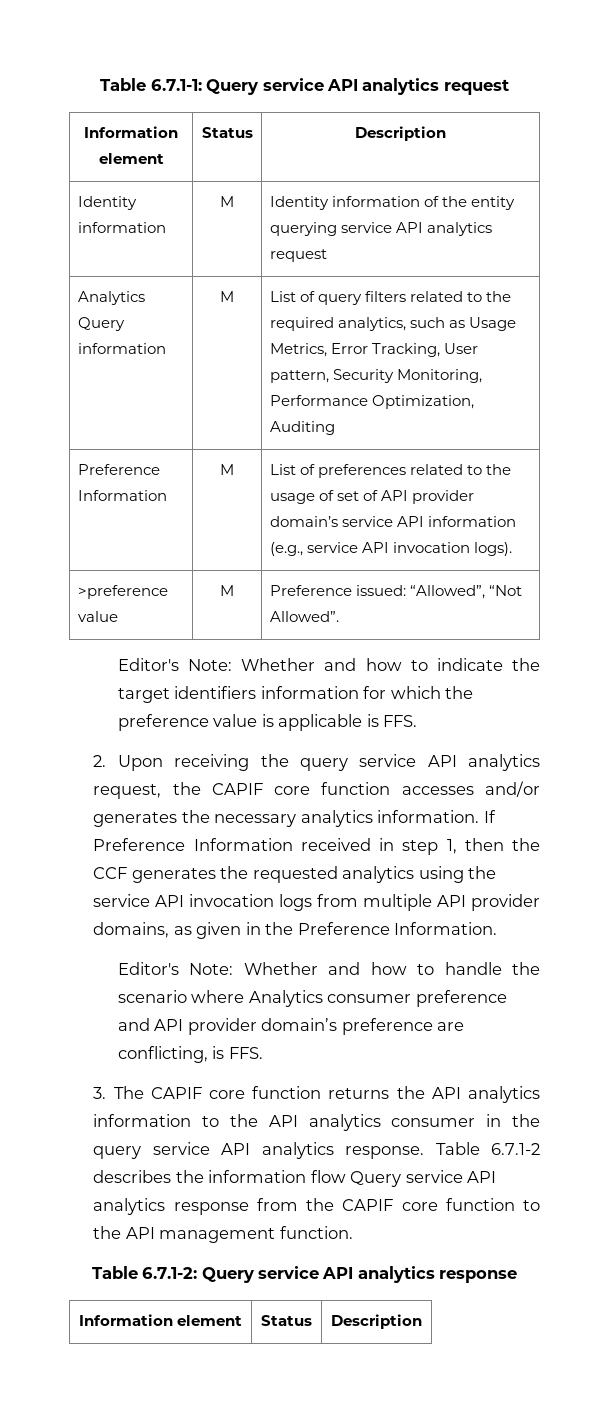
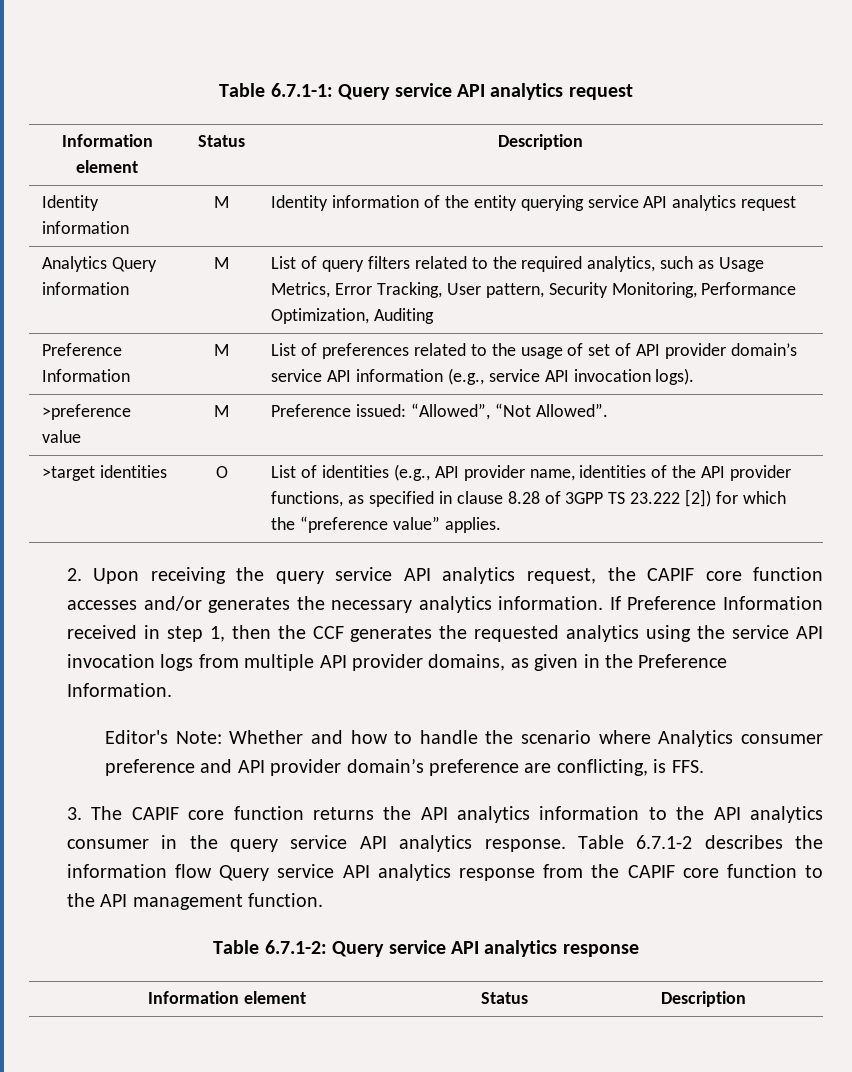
[117,658,540,671] [117,686,474,703] [117,714,418,731] // Editor's Note: Whether and how to indicate the target identifiers information for which the preference value is applicable is FFS. -> [42,465,168,481] [215,466,228,478] [271,464,791,481] [271,489,786,507] [271,516,502,533] // >target identities | O | List of identities (e.g., API provider name, identities of the API provider functions, as specified in clause 8.28 of 3GPP TS 23.222 [2]) for which the “preference value” applies.

